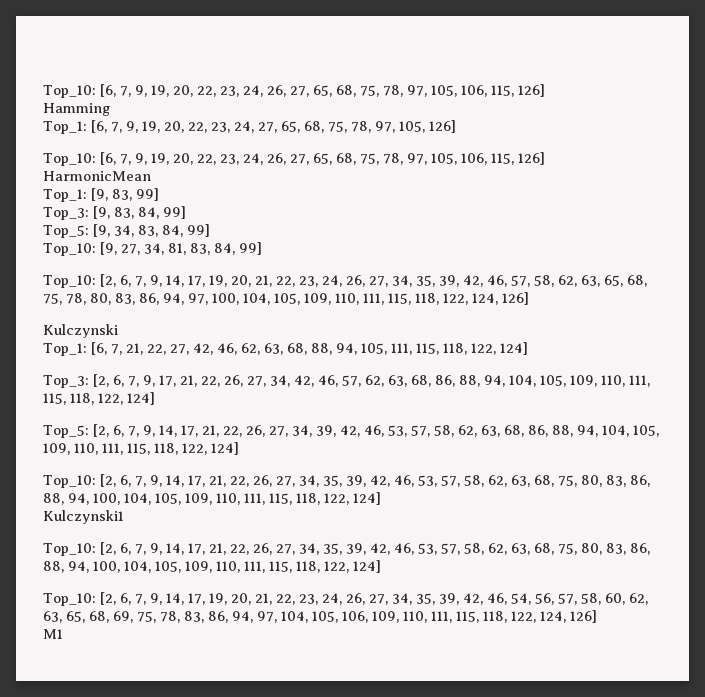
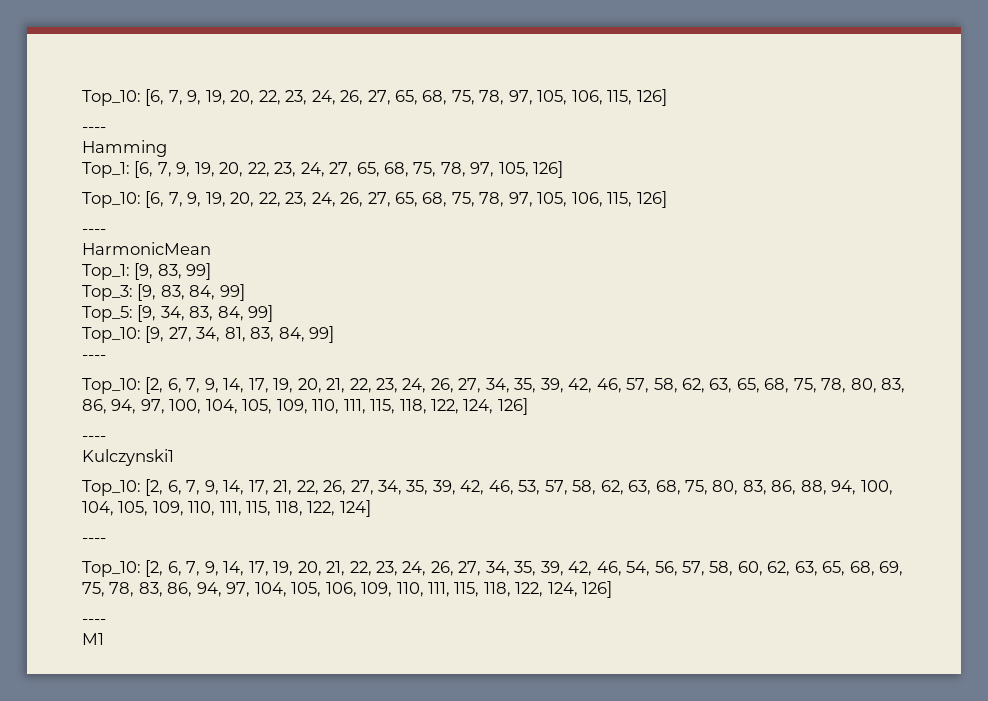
(545, 90) none -> [82,127,106,132] // ----
(545, 158) none -> [82,229,106,234] // ----
(262, 248) none -> [82,355,106,360] // ----
[43,324,118,338] [43,342,528,356] [43,374,650,388] [43,392,155,405] [43,424,659,438] [43,442,239,455] [43,474,650,488] [43,492,381,505] Kulczynski // Top_1: [6, 7, 21, 22, 27, 42, 46, 62, 63, 68, 88, 94, 105, 111, 115, 118, 122, 124] // Top_3: [2, 6, 7, 9, 17, 21, 22, 26, 27, 34, 42, 46, 57, 62, 63, 68, 86, 88, 94, 104, 105, 109, 110, 111, 115, 118, 122, 124] // Top_5: [2, 6, 7, 9, 14, 17, 21, 22, 26, 27, 34, 39, 42, 46, 53, 57, 58, 62, 63, 68, 86, 88, 94, 104, 105, 109, 110, 111, 115, 118, 122, 124] // Top_10: [2, 6, 7, 9, 14, 17, 21, 22, 26, 27, 34, 35, 39, 42, 46, 53, 57, 58, 62, 63, 68, 75, 80, 83, 86, 88, 94, 100, 104, 105, 109, 110, 111, 115, 118, 122, 124] -> [82,436,106,441] ----
(381, 566) none -> [82,538,106,543] // ----
(597, 616) none -> [82,619,106,624] // ----

